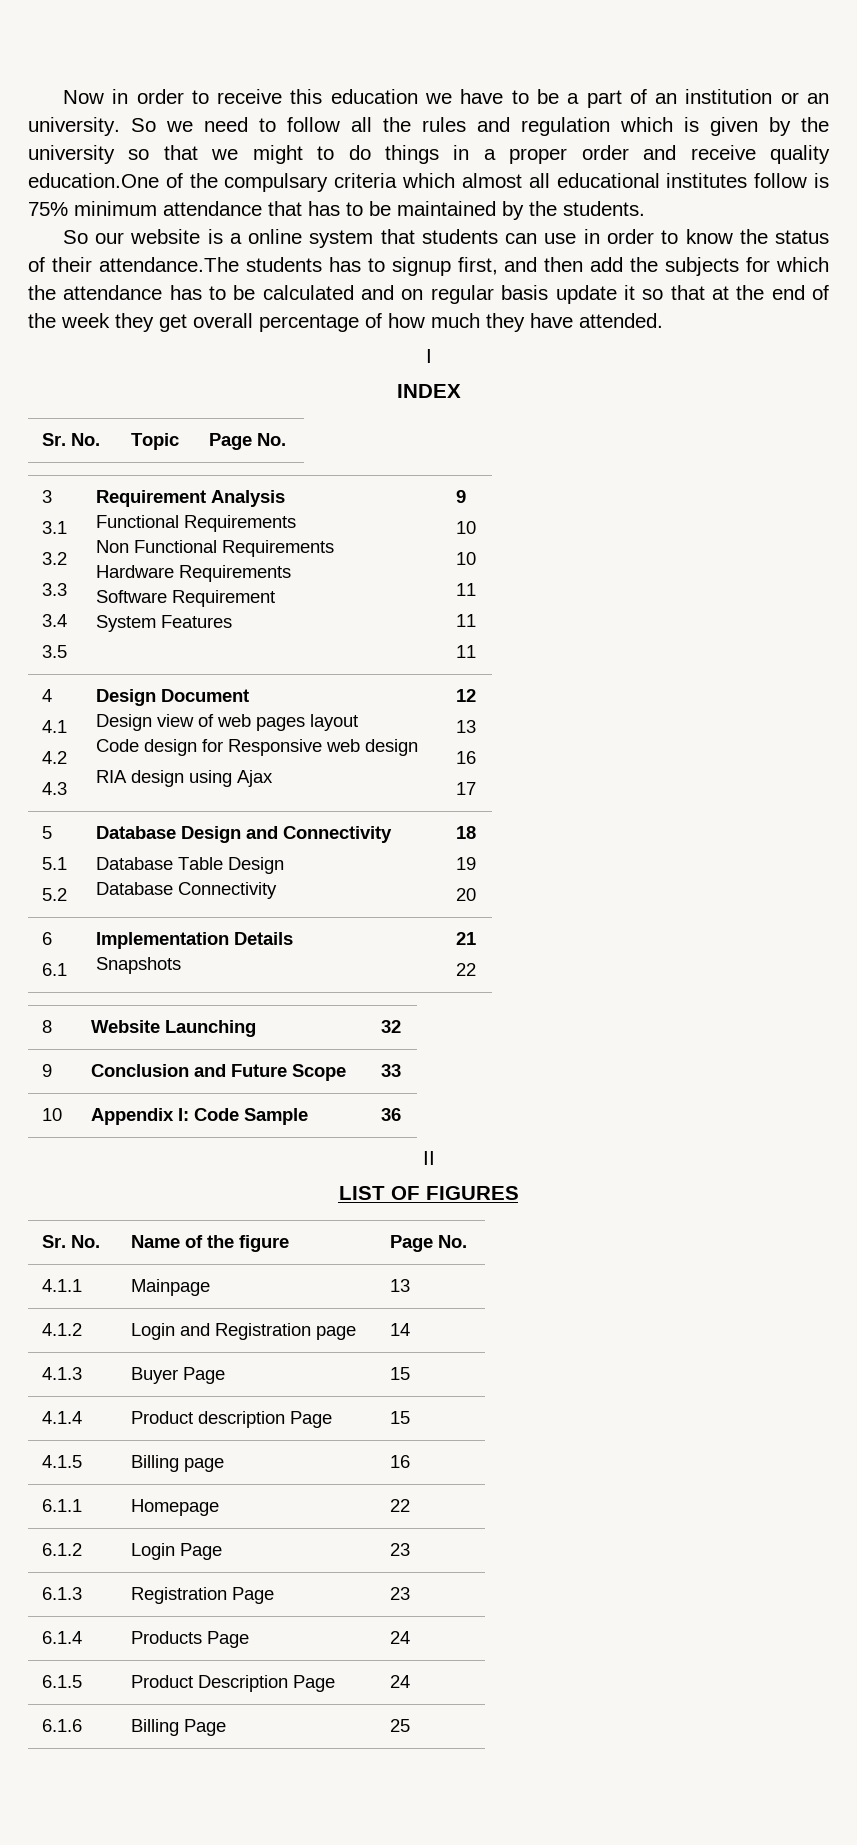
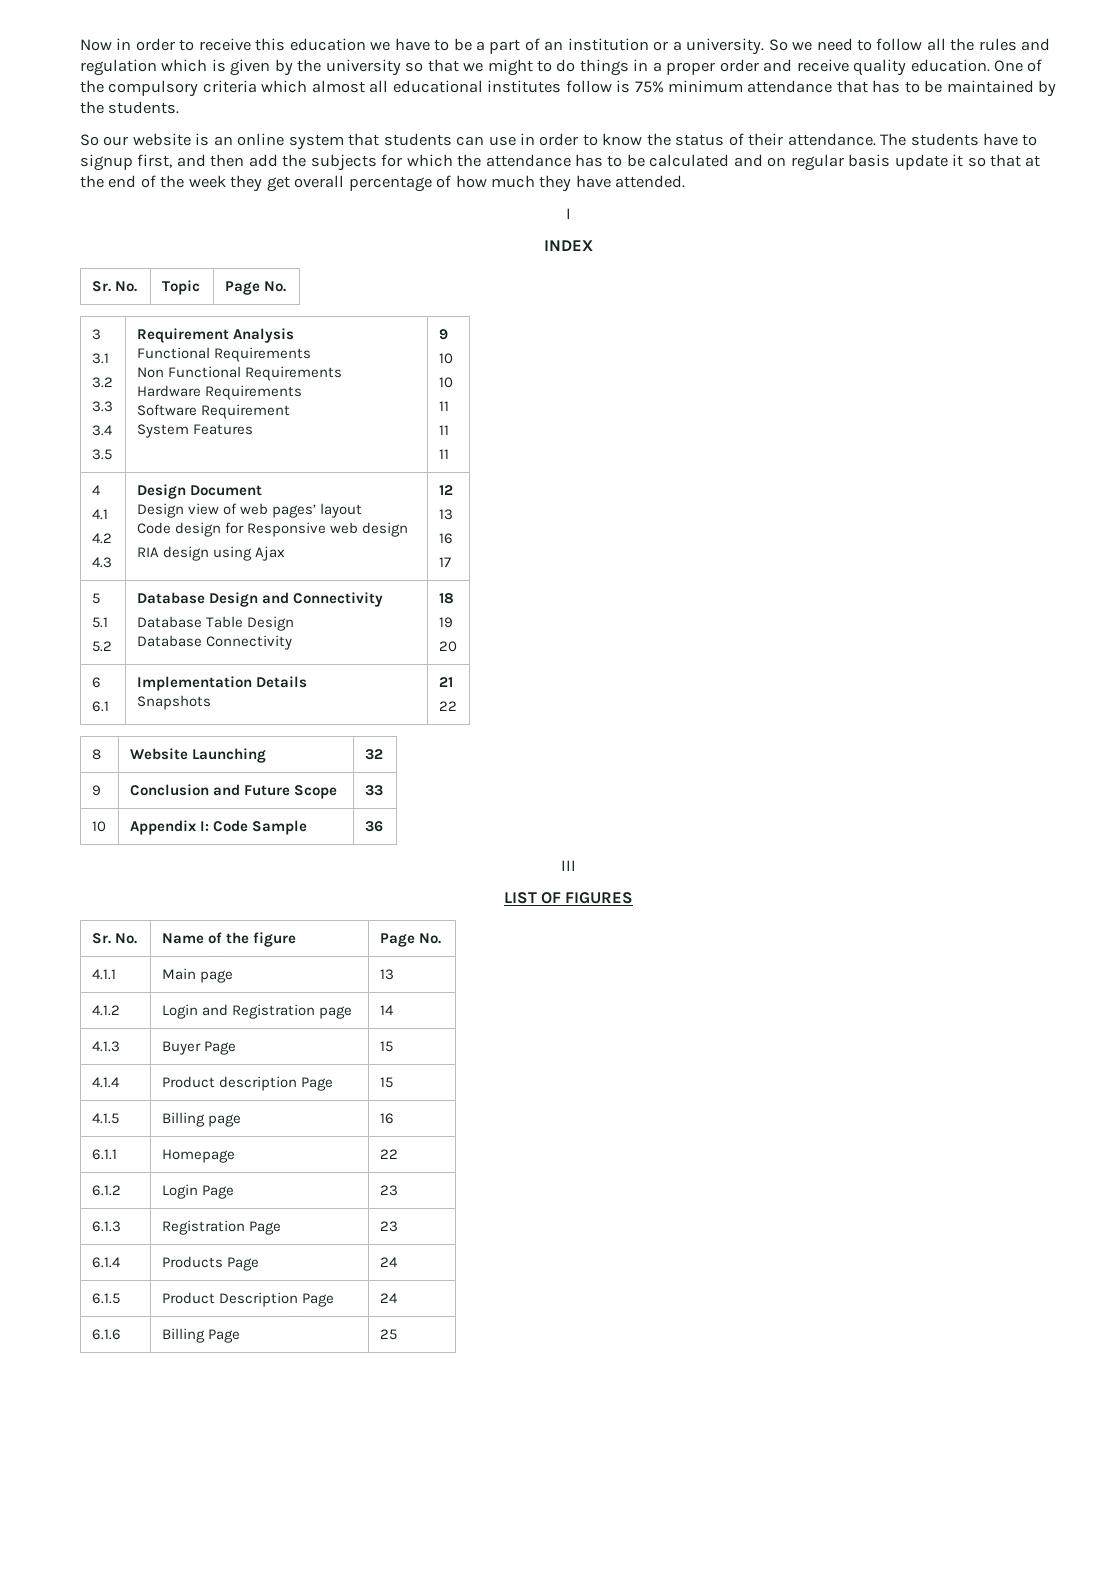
[807,93,830,104] an -> [672,41,682,51] a
[28,173,329,192] education.One of the compulsary -> [910,59,1043,72] [80,80,199,97] education. One of the compulsory
[229,233,242,244] a -> [213,136,233,146] an
[98,257,361,272] attendance.The students has -> [787,133,1019,146] attendance. The students have
[256,717,306,731] pages -> [271,504,316,518] pages’
[422,1151,435,1165] II -> [561,860,576,871] III
[131,1279,211,1296] Mainpage -> [161,968,233,983] Main page

